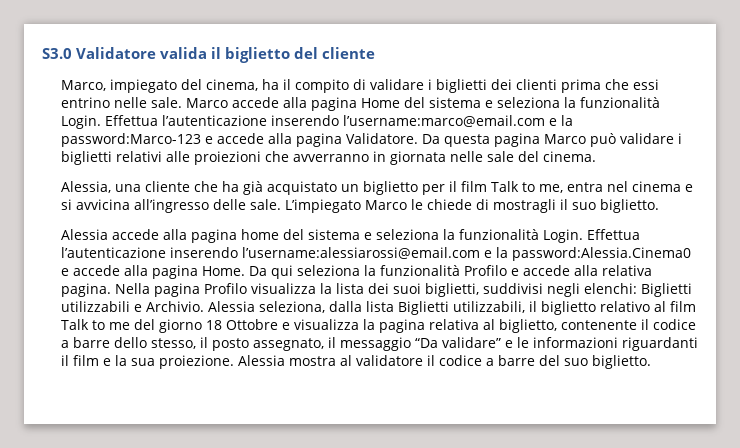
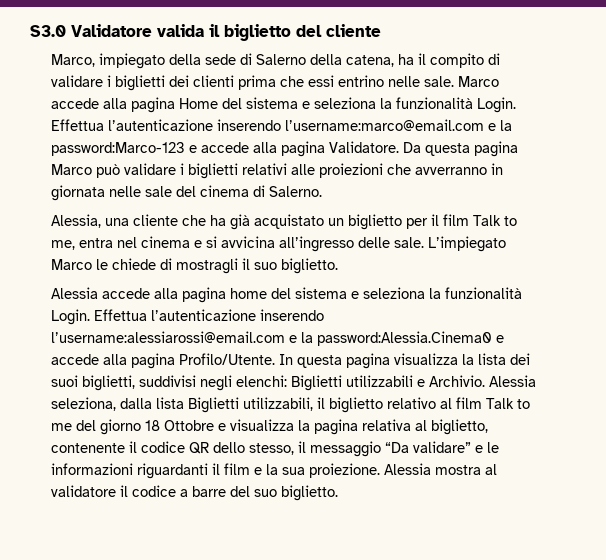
[180,79,258,91] del cinema, -> [168,53,394,67] della sede di Salerno della catena,
[542,151,596,162] cinema. -> [199,185,322,197] cinema di Salerno.
[201,265,652,279] [60,283,247,297] Home. Da qui seleziona la funzionalità Profilo e accede alla relativa pagina. Nella pagina Profilo -> [178,353,390,369] Profilo/Utente. In questa pagina
[60,337,110,348] a barre -> [188,442,209,454] QR
[211,337,336,351] posto assegnato, il -> (306, 447) none

